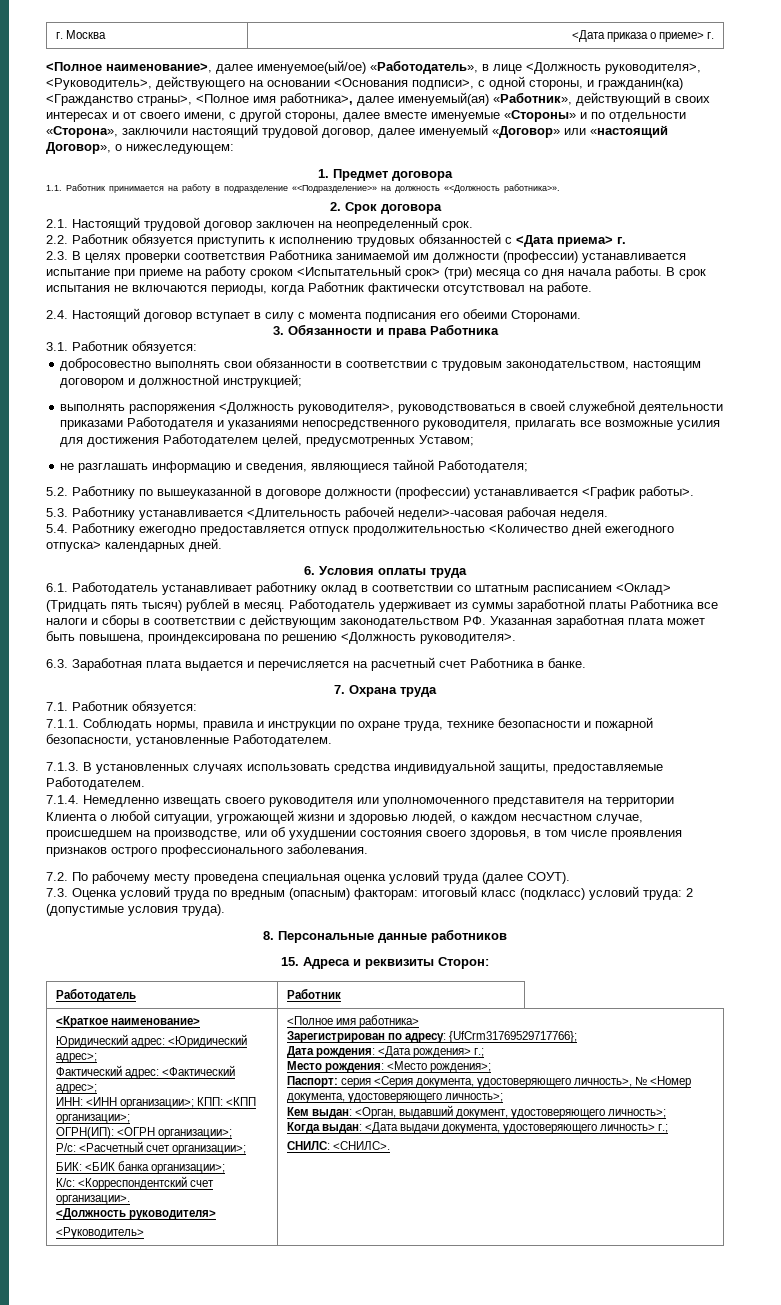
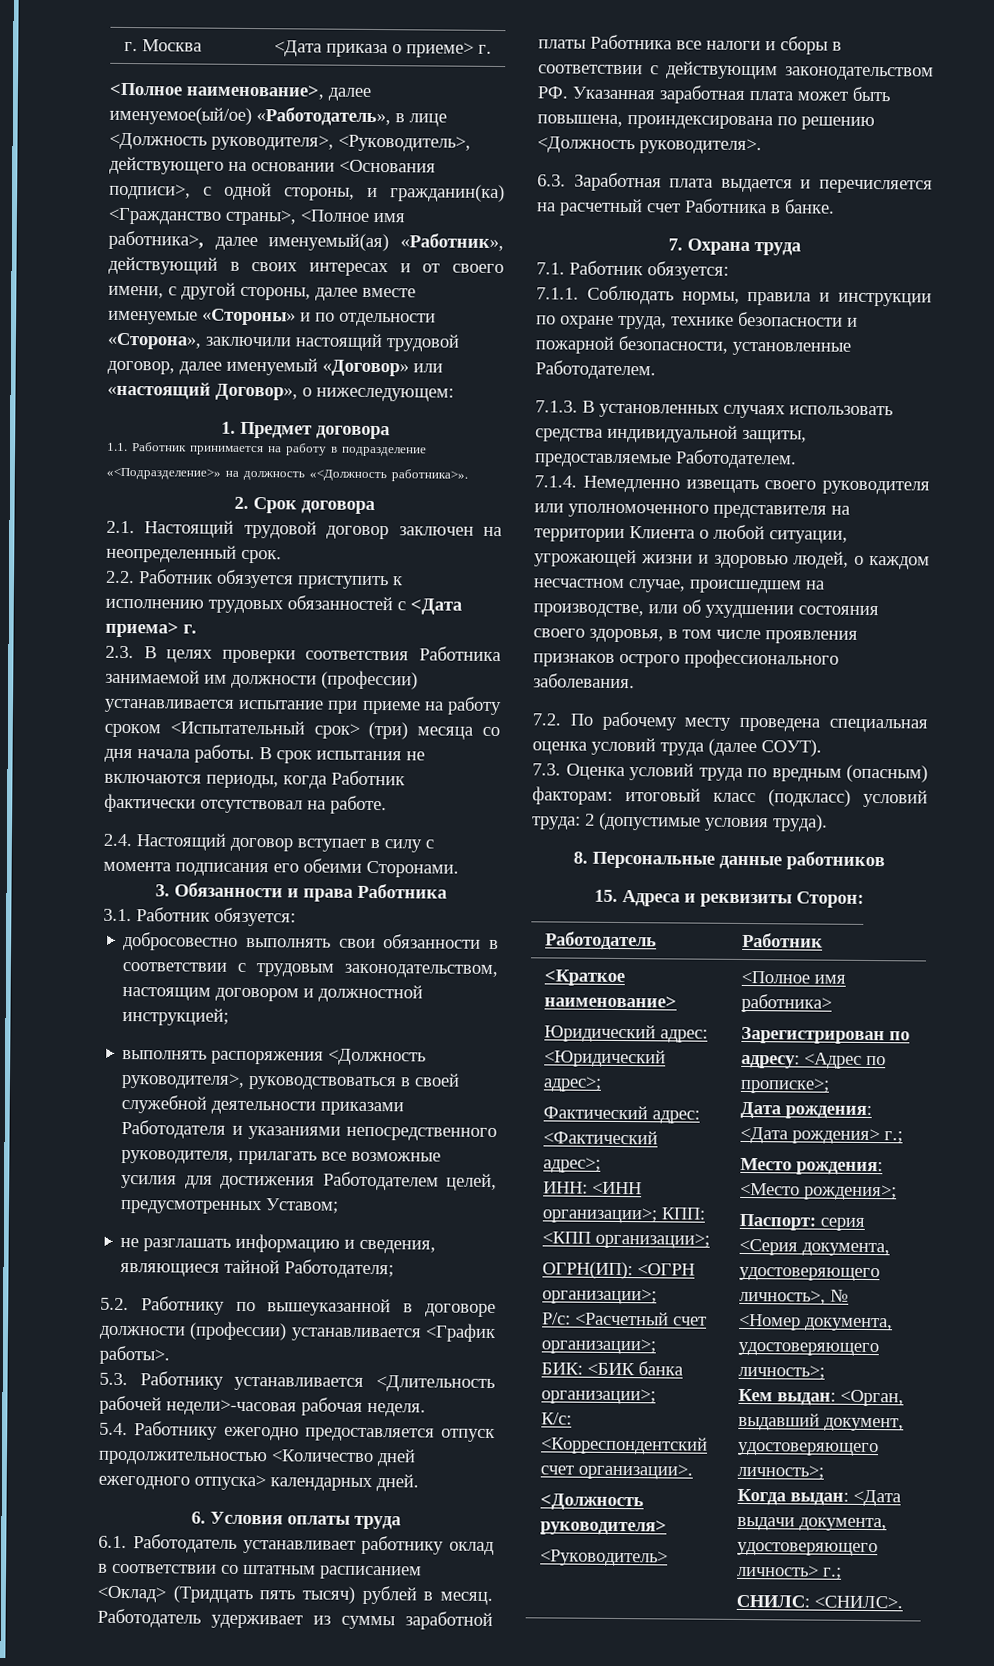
[448,1031,577,1043] {UfCrm31769529717766}; -> [804,1052,887,1069] [740,1077,831,1094] <Адрес по прописке>;

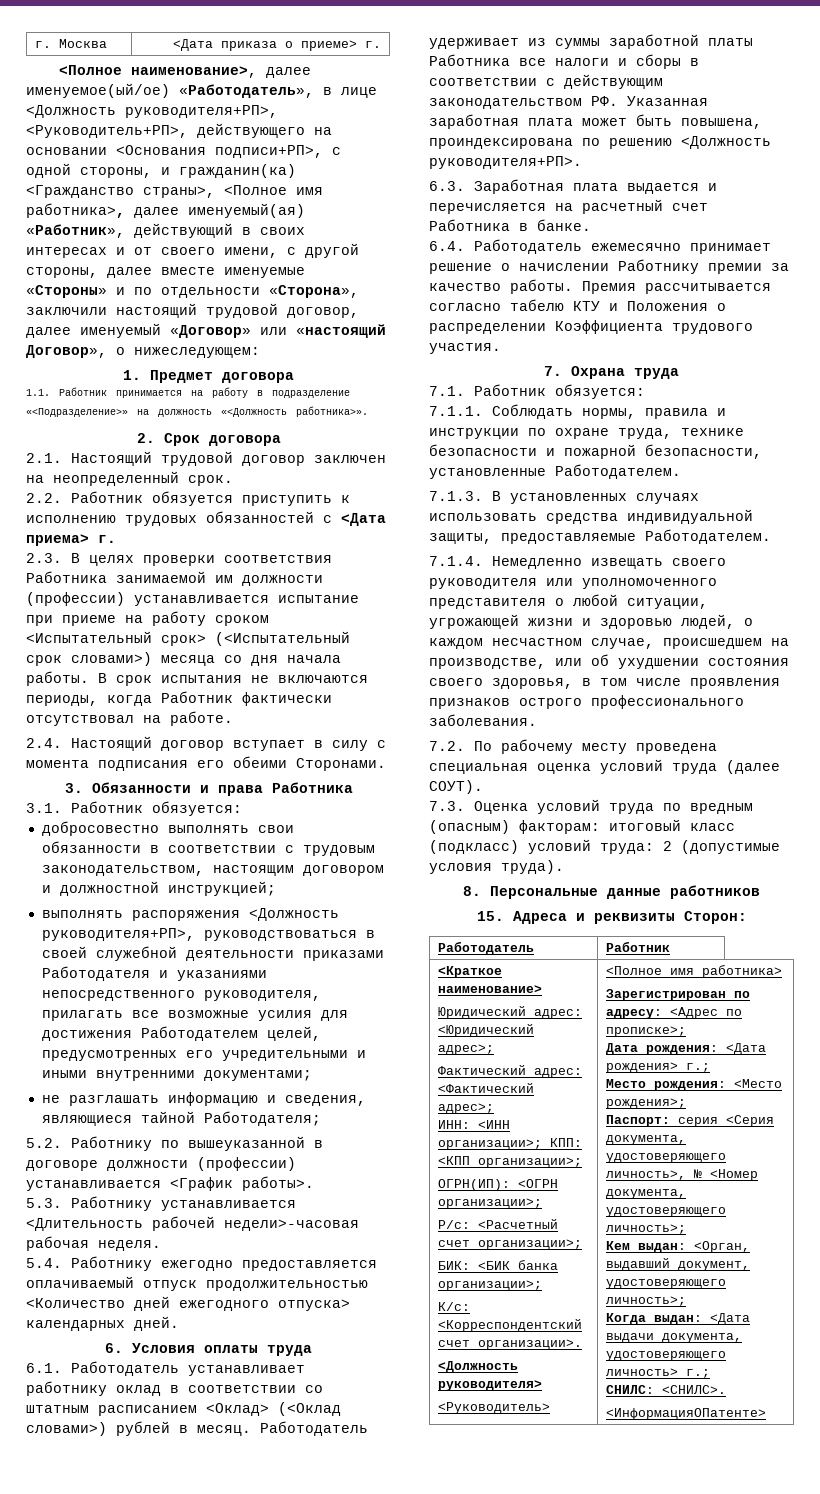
[211,134,471,152] руководителя>, <Руководитель>, -> [125,105,278,118] [26,125,188,138] руководителя+РП>, <Руководитель+РП>,
[109,183,191,200] подписи>, -> [215,145,323,158] подписи+РП>,
[368,721,409,740] (три) -> [215,631,350,646] [26,652,152,666] (<Испытательный срок словами>)
[121,1072,246,1089] руководителя>, -> [41,928,195,941] руководителя+РП>,
[265,1198,340,1214] Уставом; -> [185,1050,366,1061] [41,1070,312,1081] его учредительными и иными внутренними документами;
(435, 1434) none -> [26,1276,134,1288] оплачиваемый
[172,1585,355,1604] (Тридцать пять тысяч) -> [278,1402,341,1416] [26,1422,107,1436] (<Оклад словами>)
[639,138,762,155] руководителя>. -> [429,156,582,169] руководителя+РП>.
(835, 206) none -> [429,239,771,254] [429,259,789,274] [429,279,771,294] [429,299,726,311] [429,320,753,334] [429,343,501,354] // 6.4. Работодатель ежемесячно принимает решение о начислении Работнику премии за качество работы. Премия рассчитывается согласно табелю КТУ и Положения о распределении Коэффициента трудового участия.
[831,505,850,515] [534,526,695,543] на территории Клиента -> (546, 603) none
(904, 1602) none -> [605,1408,766,1420] // <ИнформацияОПатенте>

